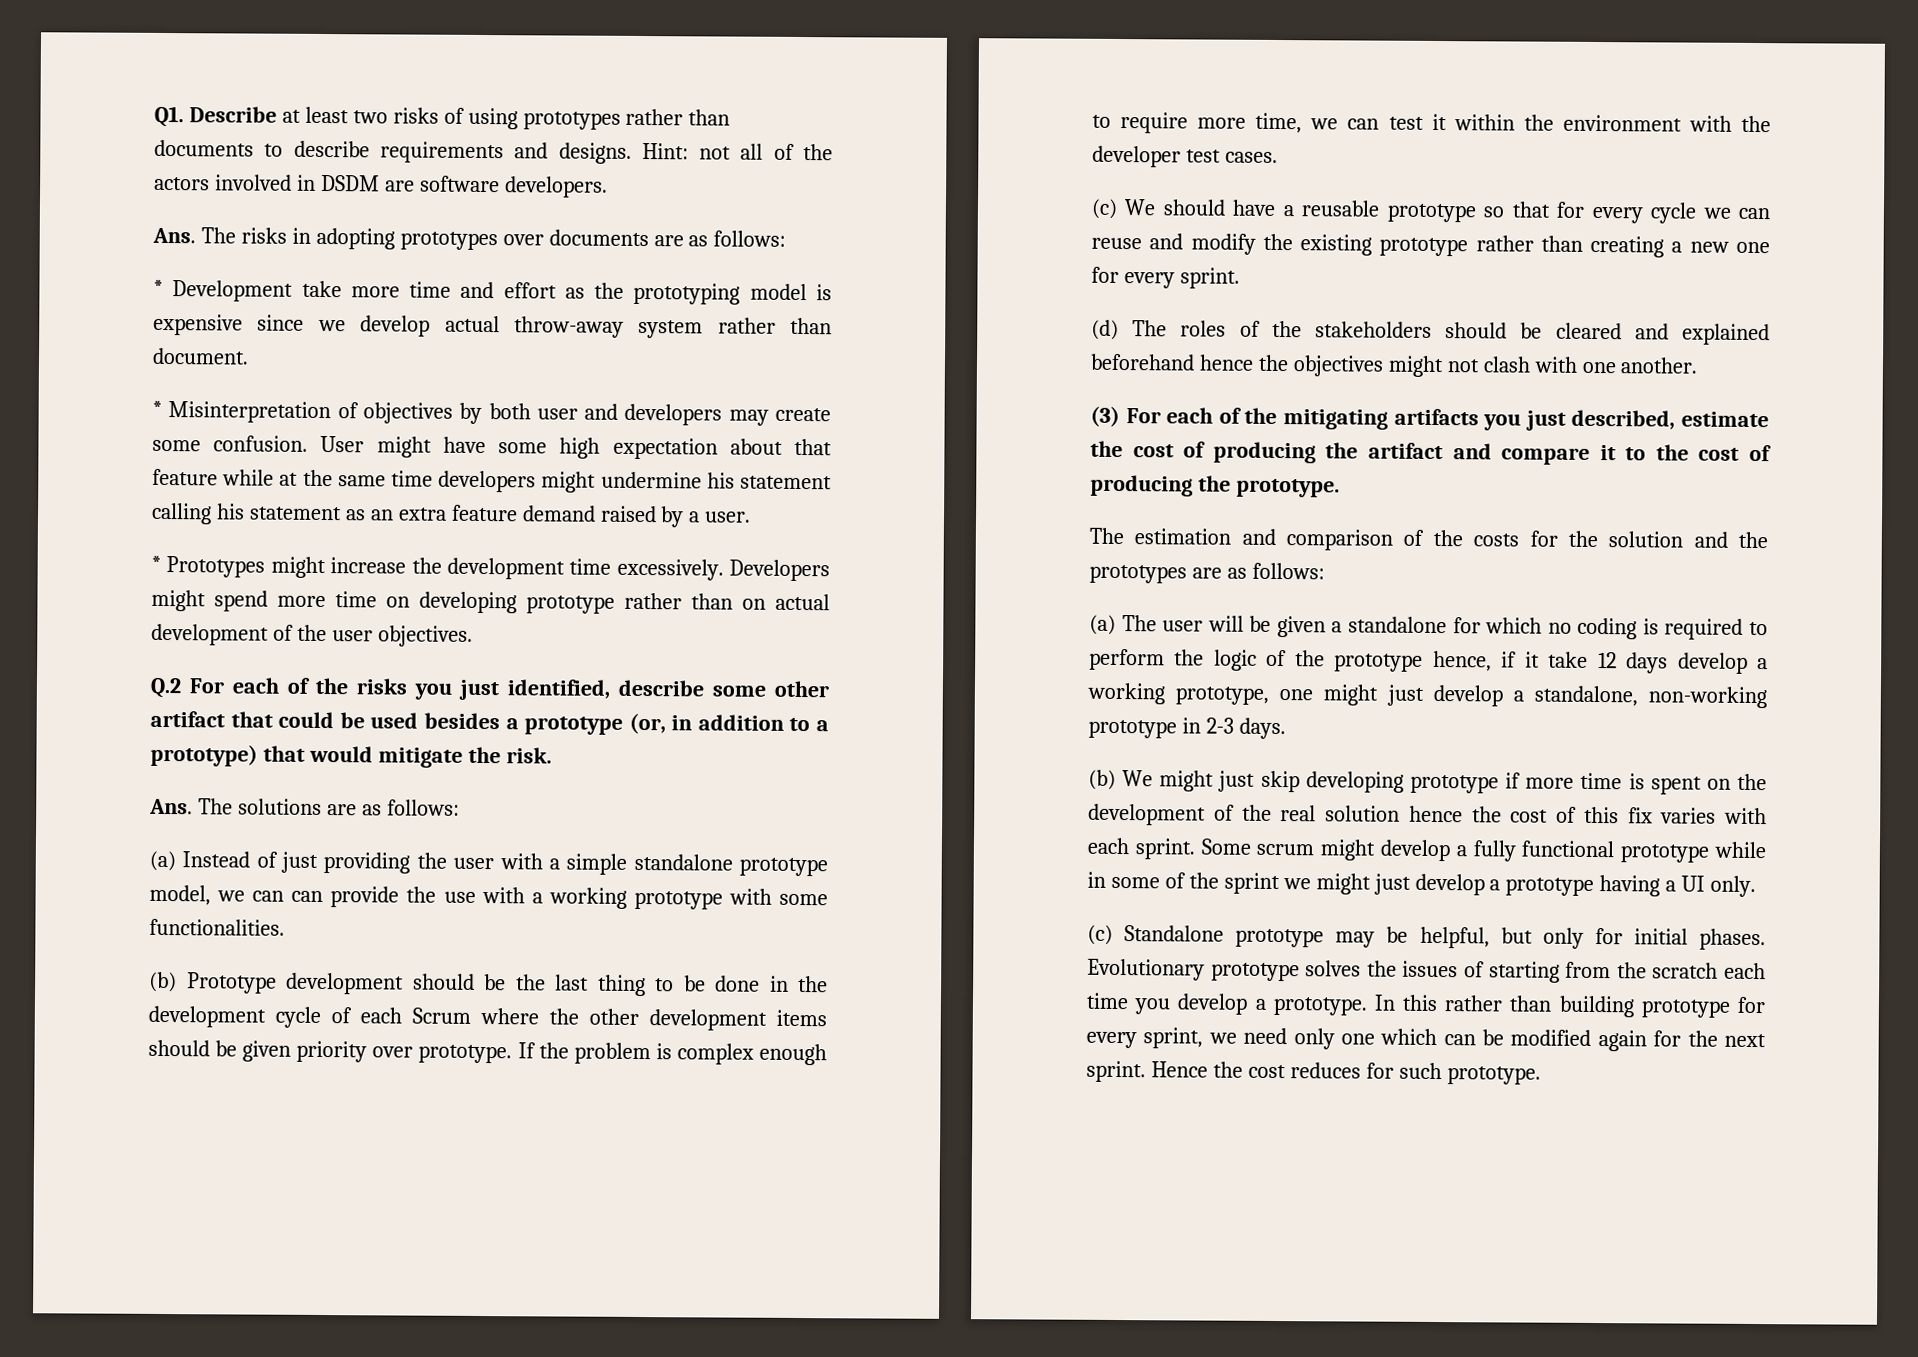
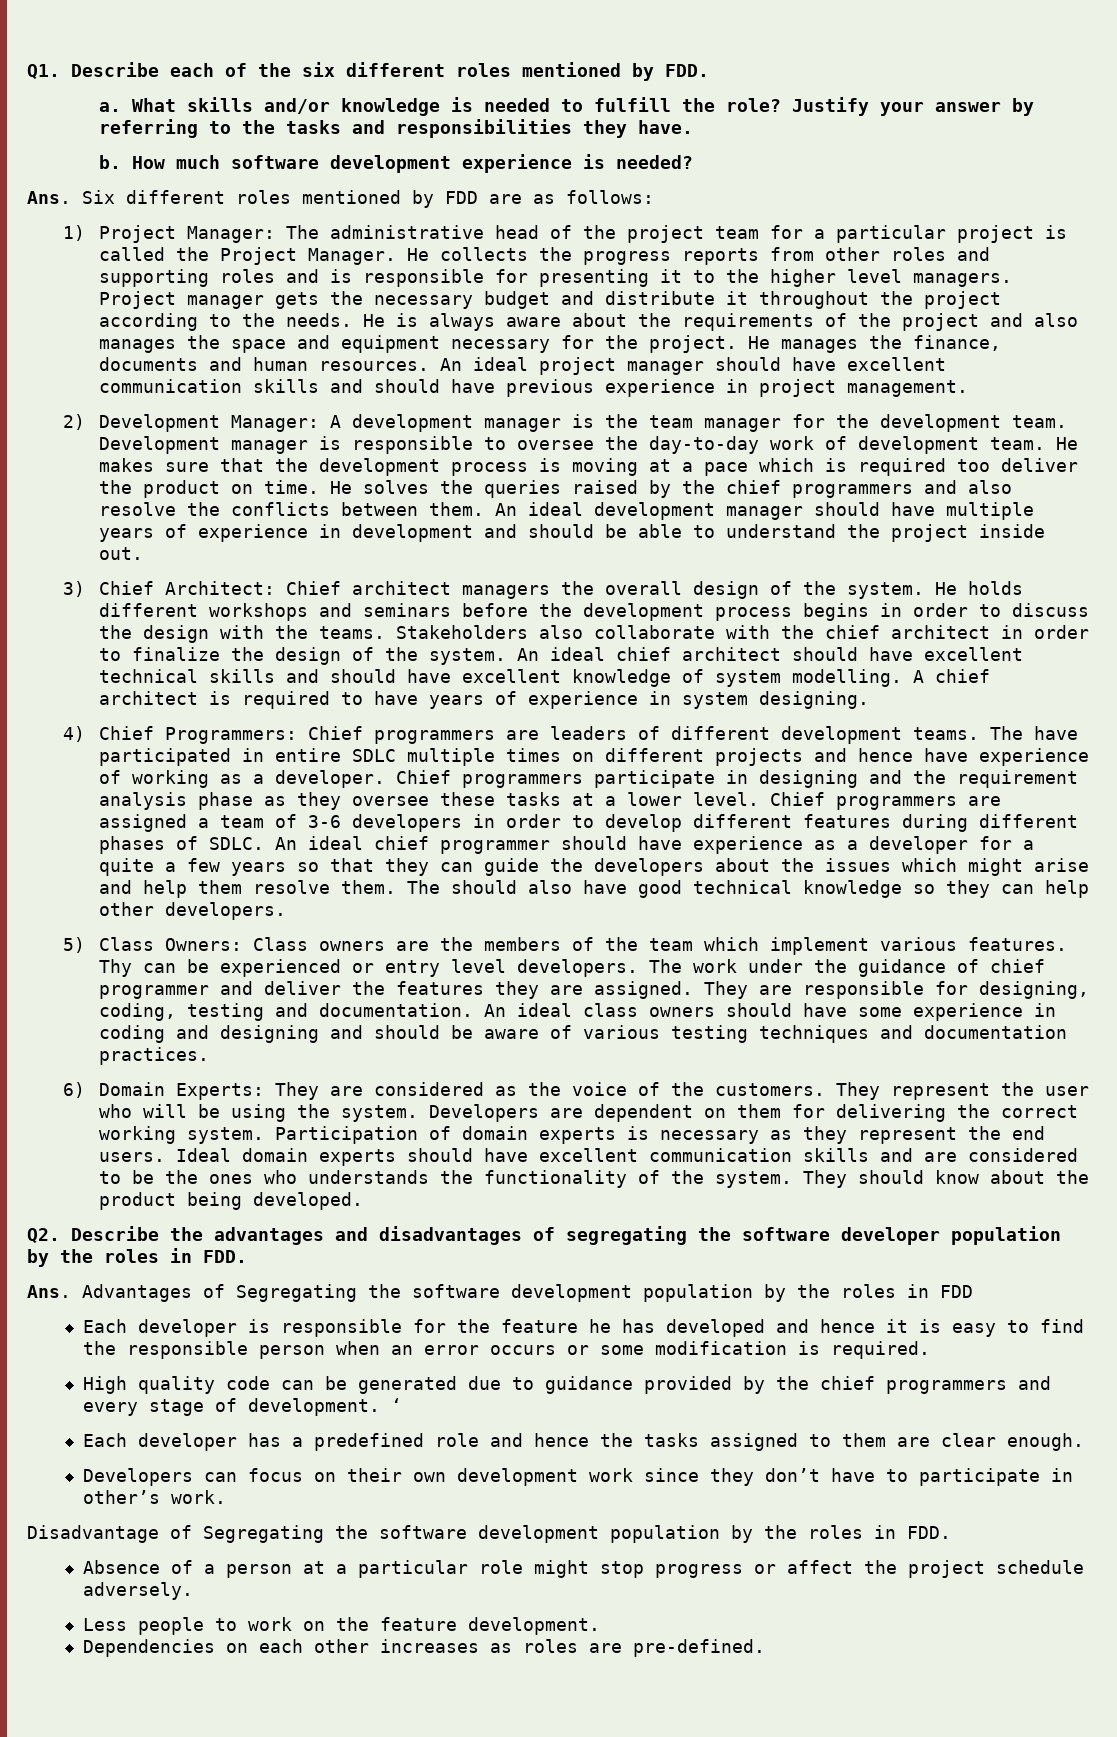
[281,106,731,130] [154,139,833,164] [154,174,608,198] [152,227,787,251] [153,279,832,305] [153,313,832,339] [152,347,249,365] [152,400,831,426] [152,435,832,460] [152,468,832,493] [151,502,752,528] [151,555,830,582] [151,589,830,614] [151,623,473,647] [150,677,829,701] [150,710,830,735] [150,743,552,768] [149,798,460,816] [149,850,829,877] [149,884,828,910] [149,918,285,936] [149,971,828,997] [148,1005,827,1031] [148,1039,827,1066] [1092,112,1771,134] [1092,145,1278,168] [1091,198,1770,224] [1091,233,1770,258] [1091,266,1240,289] [1091,319,1770,346] [1090,353,1699,378] [1090,405,1769,431] [1090,440,1772,465] [1090,474,1340,498] [1089,527,1768,551] [1089,562,1325,584] [1089,614,1768,640] [1089,648,1768,674] [1087,682,1767,709] [1088,717,1286,740] [1088,769,1767,795] [1088,803,1767,826] [1087,837,1766,863] [1087,871,1757,898] [1087,924,1766,951] [1087,958,1767,983] [1086,992,1766,1018] [1086,1027,1766,1052] [1086,1060,1541,1085] at least two risks of using prototypes rather than documents to describe requirements and designs. Hint: not all of the actors involved in DSDM are software developers. // Ans. The risks in adopting prototypes over documents are as follows: // * Development take more time and effort as the prototyping model is expensive since we develop actual throw-away system rather than document. // * Misinterpretation of objectives by both user and developers may create some confusion. User might have some high expectation about that feature while at the same time developers might undermine his statement calling his statement as an extra feature demand raised by a user. // * Prototypes might increase the development time excessively. Developers might spend more time on developing prototype rather than on actual development of the user objectives. // Q.2 For each of the risks you just identified, describe some other artifact that could be used besides a prototype (or, in addition to a prototype) that would mitigate the risk. // Ans. The solutions are as follows: // (a) Instead of just providing the user with a simple standalone prototype model, we can can provide the use with a working prototype with some functionalities. // (b) Prototype development should be the last thing to be done in the development cycle of each Scrum where the other development items should be given priority over prototype. If the problem is complex enough to require more time, we can test it within the environment with the developer test cases. // (c) We should have a reusable prototype so that for every cycle we can reuse and modify the existing prototype rather than creating a new one for every sprint. // (d) The roles of the stakeholders should be cleared and explained beforehand hence the objectives might not clash with one another. // (3) For each of the mitigating artifacts you just described, estimate the cost of producing the artifact and compare it to the cost of producing the prototype. // The estimation and comparison of the costs for the solution and the prototypes are as follows: // (a) The user will be given a standalone for which no coding is required to perform the logic of the prototype hence, if it take 12 days develop a working prototype, one might just develop a standalone, non-working prototype in 2-3 days. // (b) We might just skip developing prototype if more time is spent on the development of the real solution hence the cost of this fix varies with each sprint. Some scrum might develop a fully functional prototype while in some of the sprint we might just develop a prototype having a UI only. // (c) Standalone prototype may be helpful, but only for initial phases. Evolutionary prototype solves the issues of starting from the scratch each time you develop a prototype. In this rather than building prototype for every sprint, we need only one which can be modified again for the next sprint. Hence the cost reduces for such prototype. -> [170,62,709,81] [98,97,1034,116] [98,119,693,138] [98,154,693,173] [27,190,654,208] [62,225,1067,243] [98,247,990,265] [98,269,1012,287] [98,291,1001,309] [98,313,1078,331] [98,335,1001,353] [98,357,946,375] [98,379,968,397] [62,414,1067,432] [98,436,1078,454] [98,458,1078,476] [98,480,1012,498] [98,502,1034,520] [98,524,1045,542] [98,547,143,560] [62,581,1023,599] [98,603,1089,621] [98,625,1089,643] [98,647,1023,665] [98,669,990,687] [98,691,869,709] [62,726,1078,744] [98,748,1089,766] [98,770,1078,788] [98,792,1001,810] [98,814,1078,832] [98,836,1034,854] [98,858,1089,876] [98,880,1089,898] [98,902,286,920] [62,937,1067,955] [98,959,1045,977] [98,981,1089,999] [98,1003,1056,1021] [98,1025,1067,1043] [98,1047,209,1065] [62,1082,1089,1100] [98,1104,1078,1122] [98,1126,1045,1144] [98,1148,1078,1166] [98,1170,1089,1188] [98,1192,363,1210] [27,1226,1061,1245] [27,1248,247,1267] [27,1284,973,1302] [82,1319,1084,1337] [82,1341,930,1359] [82,1376,1051,1394] [82,1398,402,1416] [82,1433,1084,1451] [82,1468,1073,1486] [82,1490,226,1504] [27,1525,951,1543] [82,1560,1084,1578] [82,1582,193,1600] [82,1617,600,1635] [82,1639,765,1657] each of the six different roles mentioned by FDD. // a. What skills and/or knowledge is needed to fulfill the role? Justify your answer by referring to the tasks and responsibilities they have. // b. How much software development experience is needed? // Ans. Six different roles mentioned by FDD are as follows: // 1) Project Manager: The administrative head of the project team for a particular project is called the Project Manager. He collects the progress reports from other roles and supporting roles and is responsible for presenting it to the higher level managers. Project manager gets the necessary budget and distribute it throughout the project according to the needs. He is always aware about the requirements of the project and also manages the space and equipment necessary for the project. He manages the finance, documents and human resources. An ideal project manager should have excellent communication skills and should have previous experience in project management. // 2) Development Manager: A development manager is the team manager for the development team. Development manager is responsible to oversee the day-to-day work of development team. He makes sure that the development process is moving at a pace which is required too deliver the product on time. He solves the queries raised by the chief programmers and also resolve the conflicts between them. An ideal development manager should have multiple years of experience in development and should be able to understand the project inside out. // 3) Chief Architect: Chief architect managers the overall design of the system. He holds different workshops and seminars before the development process begins in order to discuss the design with the teams. Stakeholders also collaborate with the chief architect in order to finalize the design of the system. An ideal chief architect should have excellent technical skills and should have excellent knowledge of system modelling. A chief architect is required to have years of experience in system designing. // 4) Chief Programmers: Chief programmers are leaders of different development teams. The have participated in entire SDLC multiple times on different projects and hence have experience of working as a developer. Chief programmers participate in designing and the requirement analysis phase as they oversee these tasks at a lower level. Chief programmers are assigned a team of 3-6 developers in order to develop different features during different phases of SDLC. An ideal chief programmer should have experience as a developer for a quite a few years so that they can guide the developers about the issues which might arise and help them resolve them. The should also have good technical knowledge so they can help other developers. // 5) Class Owners: Class owners are the members of the team which implement various features. Thy can be experienced or entry level developers. The work under the guidance of chief programmer and deliver the features they are assigned. They are responsible for designing, coding, testing and documentation. An ideal class owners should have some experience in coding and designing and should be aware of various testing techniques and documentation practices. // 6) Domain Experts: They are considered as the voice of the customers. They represent the user who will be using the system. Developers are dependent on them for delivering the correct working system. Participation of domain experts is necessary as they represent the end users. Ideal domain experts should have excellent communication skills and are considered to be the ones who understands the functionality of the system. They should know about the product being developed. // Q2. Describe the advantages and disadvantages of segregating the software developer population by the roles in FDD. // Ans. Advantages of Segregating the software development population by the roles in FDD // Each developer is responsible for the feature he has developed and hence it is easy to find the responsible person when an error occurs or some modification is required. // High quality code can be generated due to guidance provided by the chief programmers and every stage of development. ‘ // Each developer has a predefined role and hence the tasks assigned to them are clear enough. // Developers can focus on their own development work since they don’t have to participate in other’s work. // Disadvantage of Segregating the software development population by the roles in FDD. // Absence of a person at a particular role might stop progress or affect the project schedule adversely. // Less people to work on the feature development. // Dependencies on each other increases as roles are pre-defined.

